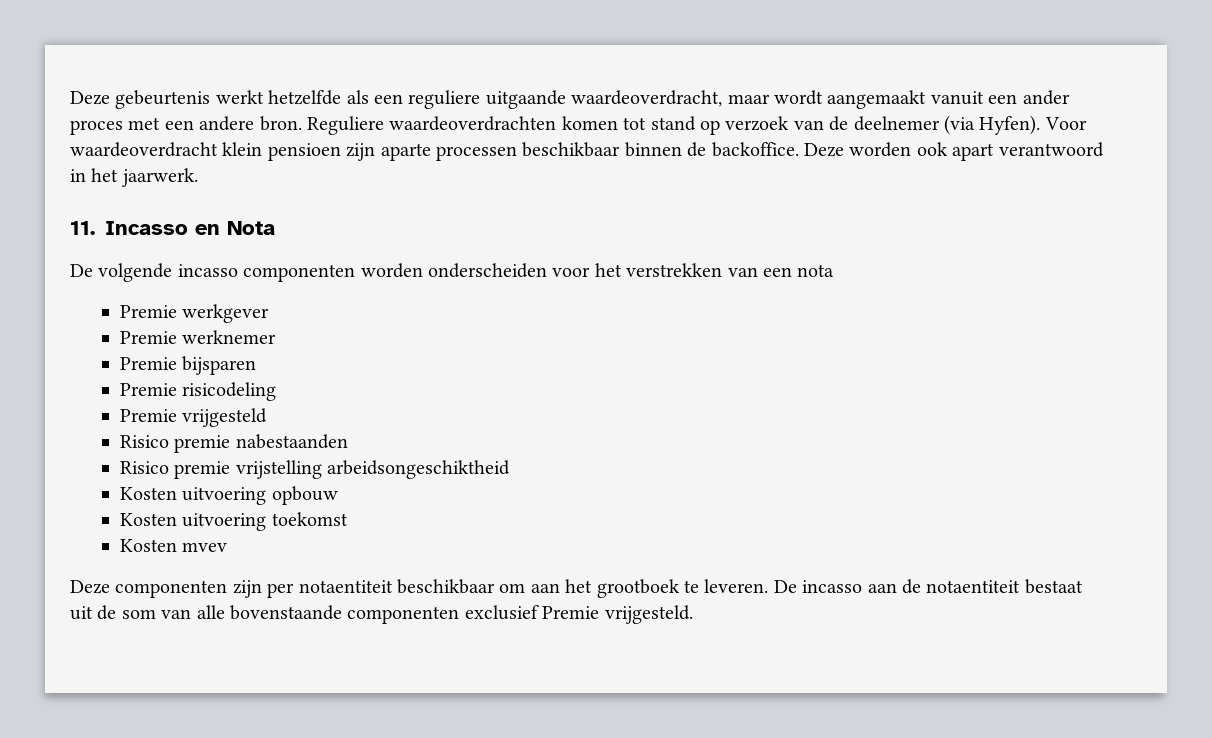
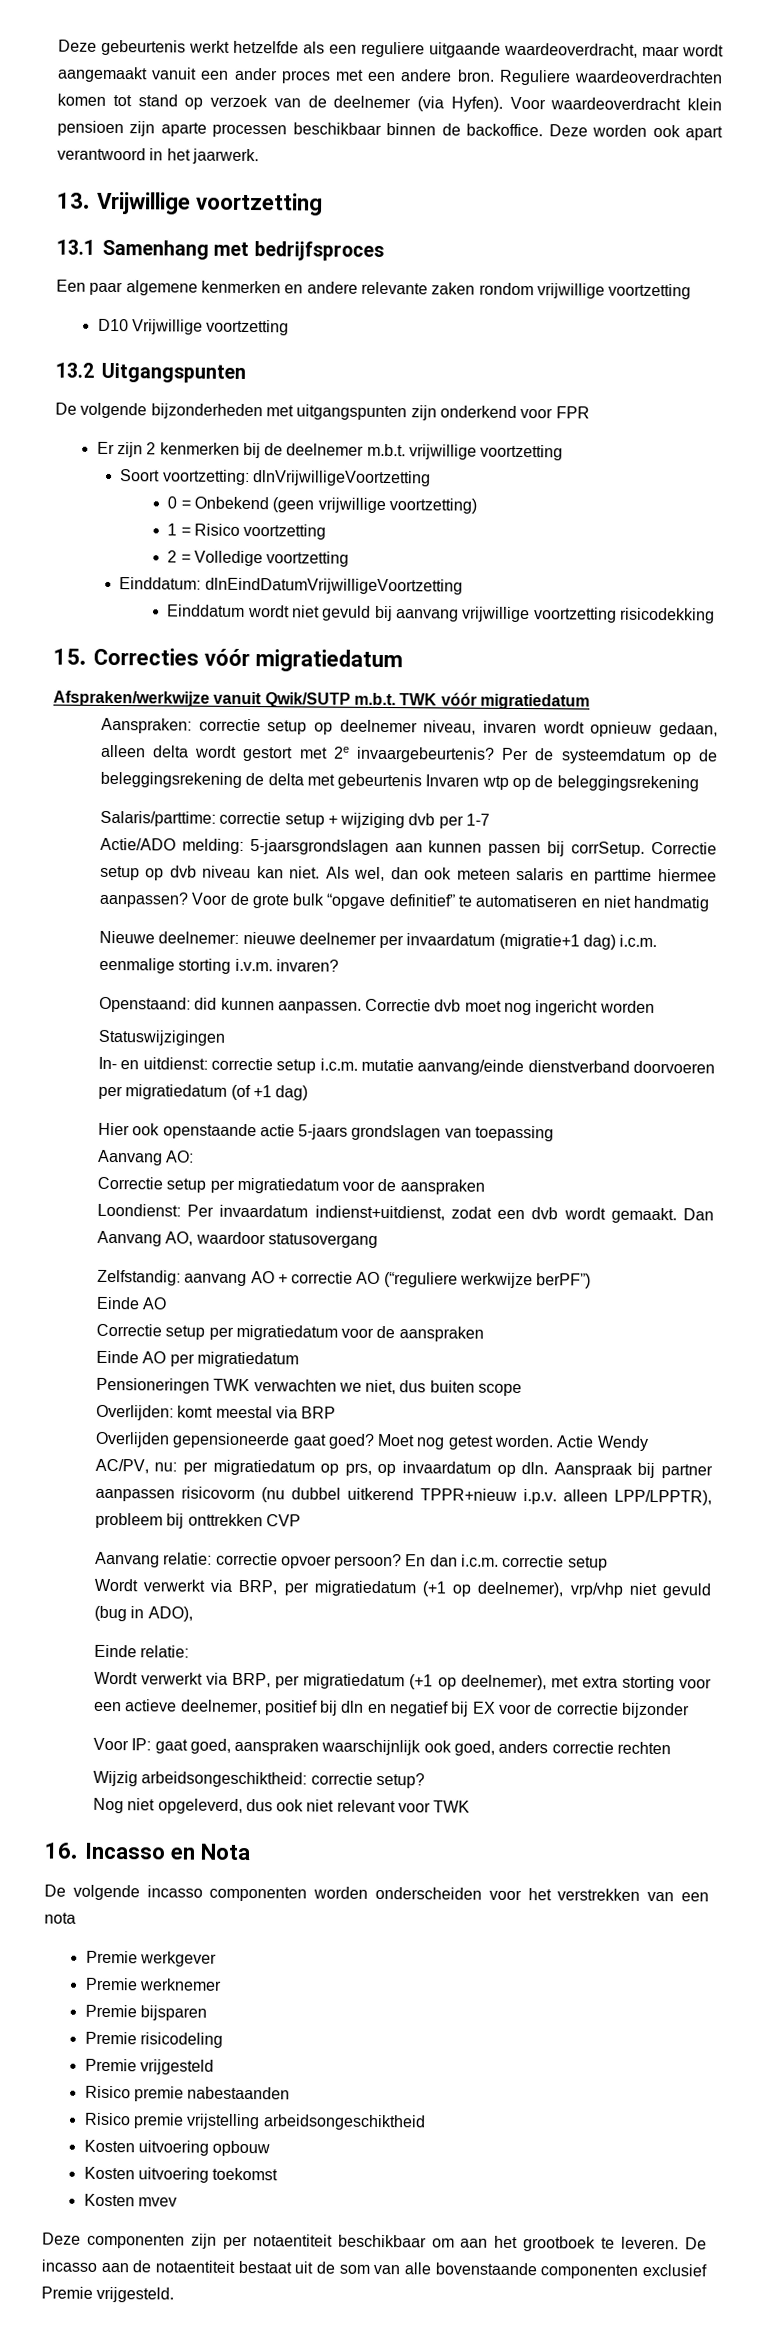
[70,221,95,235] 11. -> [57,191,323,216] [56,239,384,261] [56,279,692,300] [97,318,290,336] [55,362,246,383] [55,402,590,421] [96,441,564,461] [120,469,432,487] [167,496,477,514] [167,523,327,540] [167,550,350,567] [119,577,463,595] [167,604,715,624] [53,647,403,673] [53,690,590,710] [100,717,718,738] [100,744,718,765] [99,771,699,792] [99,810,491,829] [99,837,717,857] [99,865,717,884] [98,891,711,912] [98,930,658,950] [98,957,339,974] [98,996,655,1016] [97,1029,226,1046] [97,1056,715,1076] [97,1084,309,1101] [97,1122,555,1142] [97,1149,195,1166] [96,1176,485,1195] [96,1203,714,1224] [96,1230,378,1248] [96,1269,592,1289] [95,1296,168,1310] [95,1323,484,1342] [95,1350,299,1368] [95,1377,523,1397] [95,1404,337,1421] [94,1431,649,1451] [94,1458,713,1479] [94,1486,712,1506] [94,1512,301,1529] [94,1551,608,1571] [93,1578,711,1599] [93,1605,193,1622] [93,1644,190,1658] [93,1671,712,1692] [93,1699,691,1719] [92,1737,672,1756] [92,1770,425,1789] [92,1797,471,1814] [44,1842,78,1859] 13. Vrijwillige voortzetting // 13.1 Samenhang met bedrijfsproces // Een paar algemene kenmerken en andere relevante zaken rondom vrijwillige voortzetting // D10 Vrijwillige voortzetting // 13.2 Uitgangspunten // De volgende bijzonderheden met uitgangspunten zijn onderkend voor FPR // Er zijn 2 kenmerken bij de deelnemer m.b.t. vrijwillige voortzetting // Soort voortzetting: dlnVrijwilligeVoortzetting // 0 = Onbekend (geen vrijwillige voortzetting) // 1 = Risico voortzetting // 2 = Volledige voortzetting // Einddatum: dlnEindDatumVrijwilligeVoortzetting // Einddatum wordt niet gevuld bij aanvang vrijwillige voortzetting risicodekking // 15. Correcties vóór migratiedatum // Afspraken/werkwijze vanuit Qwik/SUTP m.b.t. TWK vóór migratiedatum // Aanspraken: correctie setup op deelnemer niveau, invaren wordt opnieuw gedaan, alleen delta wordt gestort met 2e invaargebeurtenis? Per de systeemdatum op de beleggingsrekening de delta met gebeurtenis Invaren wtp op de beleggingsrekening // Salaris/parttime: correctie setup + wijziging dvb per 1-7 // Actie/ADO melding: 5-jaarsgrondslagen aan kunnen passen bij corrSetup. Correctie setup op dvb niveau kan niet. Als wel, dan ook meteen salaris en parttime hiermee aanpassen? Voor de grote bulk “opgave definitief” te automatiseren en niet handmatig // Nieuwe deelnemer: nieuwe deelnemer per invaardatum (migratie+1 dag) i.c.m. eenmalige storting i.v.m. invaren? // Openstaand: did kunnen aanpassen. Correctie dvb moet nog ingericht worden // Statuswijzigingen // In- en uitdienst: correctie setup i.c.m. mutatie aanvang/einde dienstverband doorvoeren per migratiedatum (of +1 dag) // Hier ook openstaande actie 5-jaars grondslagen van toepassing // Aanvang AO: // Correctie setup per migratiedatum voor de aanspraken // Loondienst: Per invaardatum indienst+uitdienst, zodat een dvb wordt gemaakt. Dan Aanvang AO, waardoor statusovergang // Zelfstandig: aanvang AO + correctie AO (“reguliere werkwijze berPF”) // Einde AO // Correctie setup per migratiedatum voor de aanspraken // Einde AO per migratiedatum // Pensioneringen TWK verwachten we niet, dus buiten scope // Overlijden: komt meestal via BRP // Overlijden gepensioneerde gaat goed? Moet nog getest worden. Actie Wendy // AC/PV, nu: per migratiedatum op prs, op invaardatum op dln. Aanspraak bij partner aanpassen risicovorm (nu dubbel uitkerend TPPR+nieuw i.p.v. alleen LPP/LPPTR), probleem bij onttrekken CVP // Aanvang relatie: correctie opvoer persoon? En dan i.c.m. correctie setup // Wordt verwerkt via BRP, per migratiedatum (+1 op deelnemer), vrp/vhp niet gevuld (bug in ADO), // Einde relatie: // Wordt verwerkt via BRP, per migratiedatum (+1 op deelnemer), met extra storting voor een actieve deelnemer, positief bij dln en negatief bij EX voor de correctie bijzonder // Voor IP: gaat goed, aanspraken waarschijnlijk ook goed, anders correctie rechten // Wijzig arbeidsongeschiktheid: correctie setup? // Nog niet opgeleverd, dus ook niet relevant voor TWK // 16.

